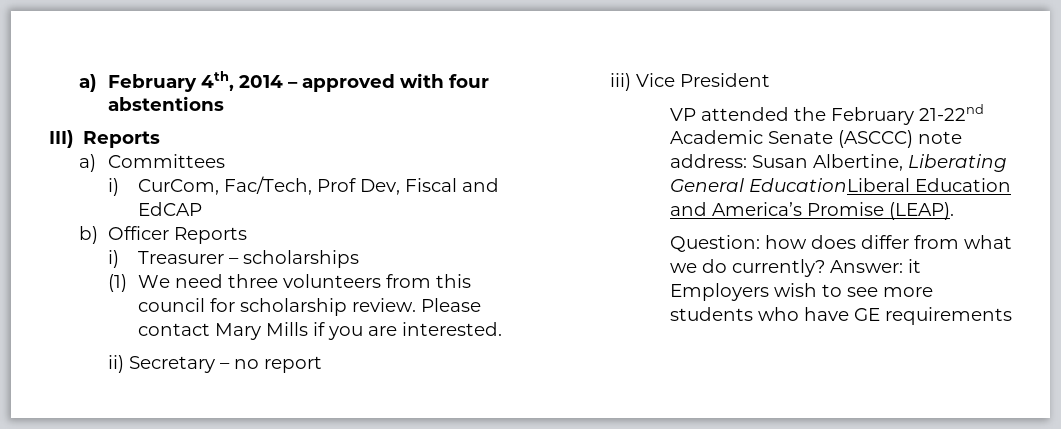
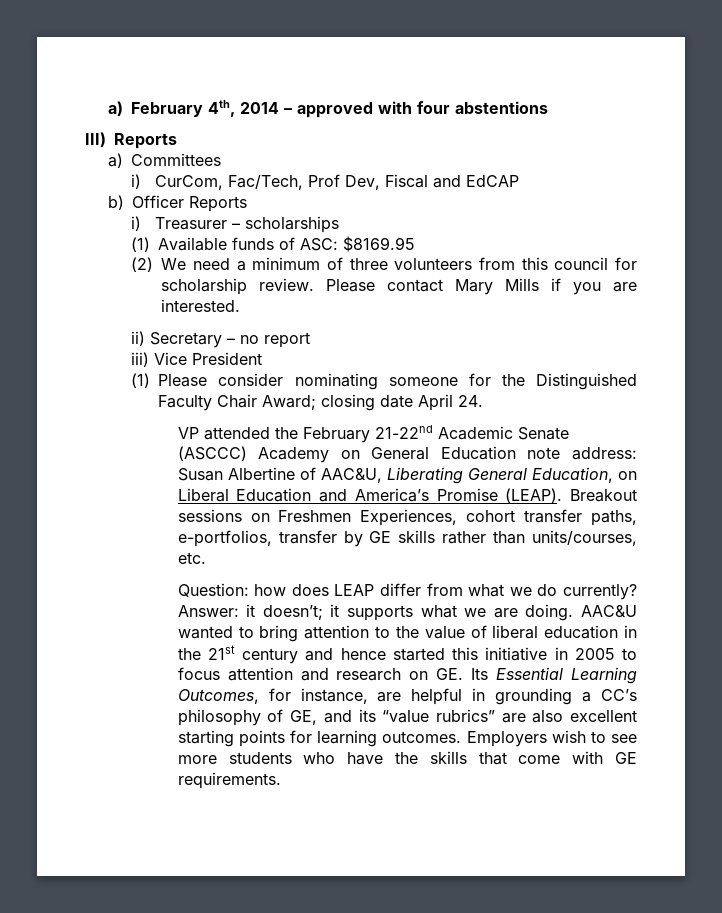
[138,274,224,288] We need -> [158,236,416,252] [131,257,344,272] Available funds of ASC: $8169.95 // (2) We need a minimum of
(771, 80) none -> [131,373,637,390] [158,394,484,411] // (1) Please consider nominating someone for the Distinguished Faculty Chair Award; closing date April 24.
[917,131,962,144] [669,154,1007,172] [669,178,910,192] note address: Susan Albertine, Liberating General EducationLiberal -> [258,446,637,463] [177,467,637,484] [177,488,229,502] Academy on General Education note address: Susan Albertine of AAC&U, Liberating General Education, on Liberal
(954, 211) none -> [570,489,638,502] [177,509,637,526] [177,530,637,547] [177,552,206,564] Breakout sessions on Freshmen Experiences, cohort transfer paths, e-portfolios, transfer by GE skills rather than units/courses, etc.
(856, 242) none -> [334,584,375,596] LEAP
(921, 266) none -> [262,604,638,621] [177,625,637,642] [177,645,637,664] [177,667,637,684] [177,688,637,705] [177,709,637,726] [177,730,462,747] doesn’t; it supports what we are doing. AAC&U wanted to bring attention to the value of liberal education in the 21st century and hence started this initiative in 2005 to focus attention and research on GE. Its Essential Learning Outcomes, for instance, are helpful in grounding a CC’s philosophy of GE, and its “value rubrics” are also excellent starting points for learning outcomes.
[853,307,1012,325] GE requirements -> [394,751,638,765] [177,772,281,789] the skills that come with GE requirements.

